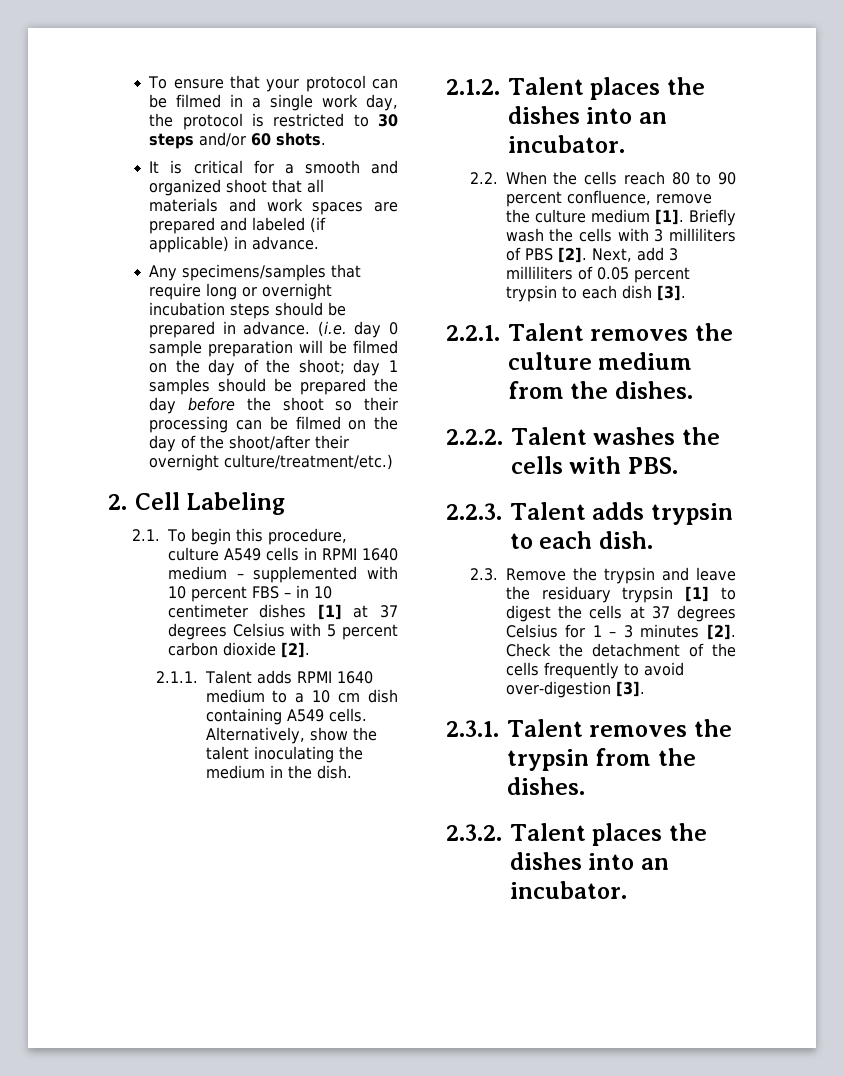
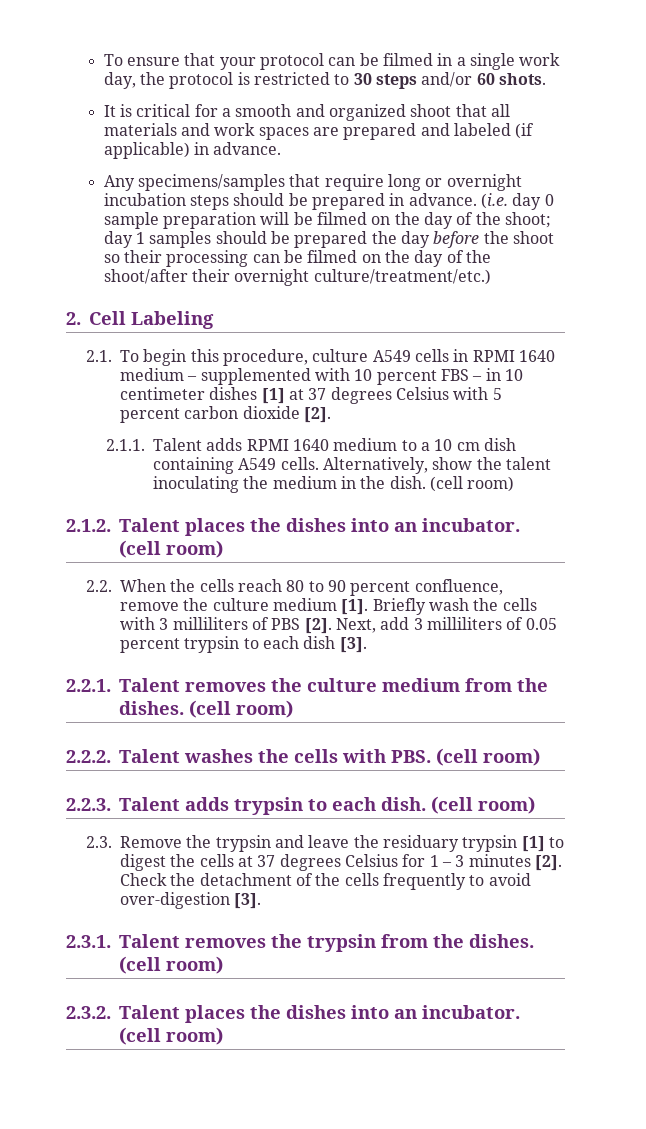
(352, 772) none -> [430,476,515,492] (cell room)
(625, 144) none -> [119,540,223,558] (cell room)
(693, 390) none -> [189,700,293,718] (cell room)
(678, 465) none -> [436,748,540,766] (cell room)
(653, 540) none -> [431,796,535,814] (cell room)
(585, 786) none -> [119,956,223,974] (cell room)
(627, 890) none -> [119,1027,223,1045] (cell room)

